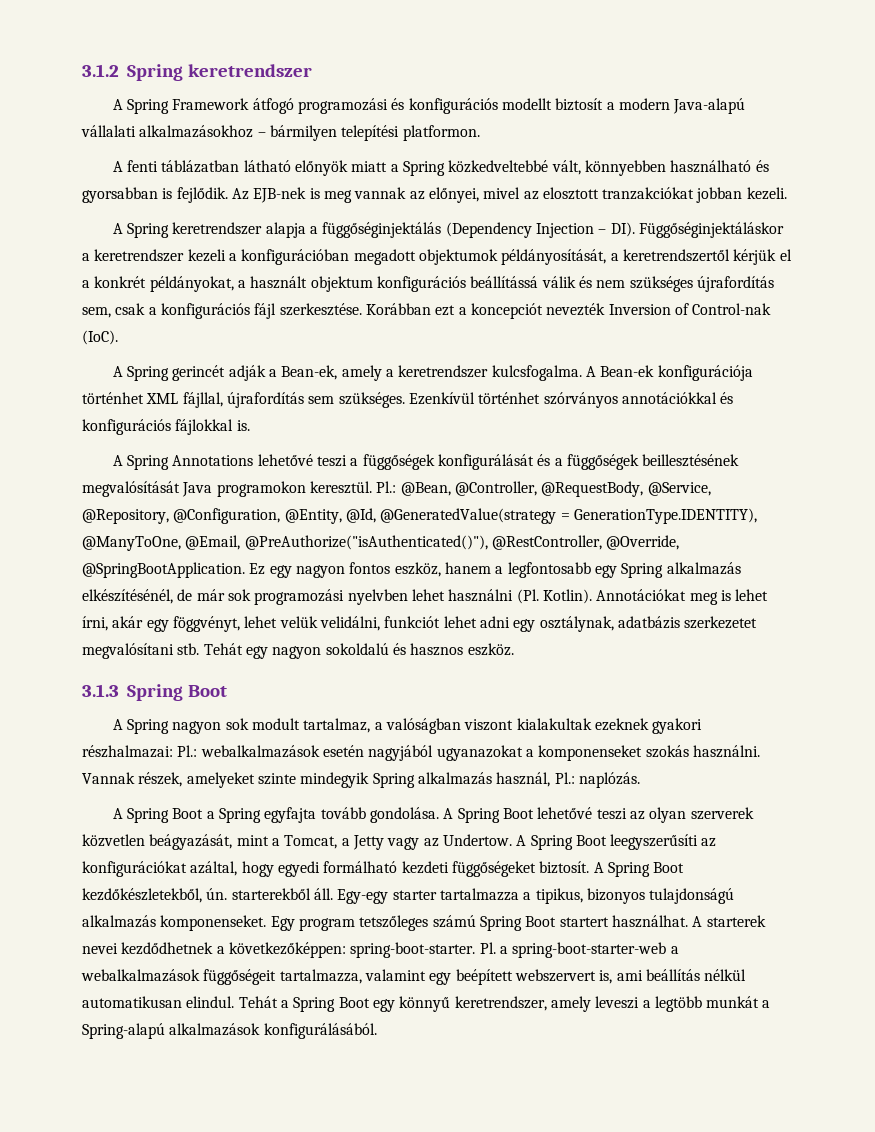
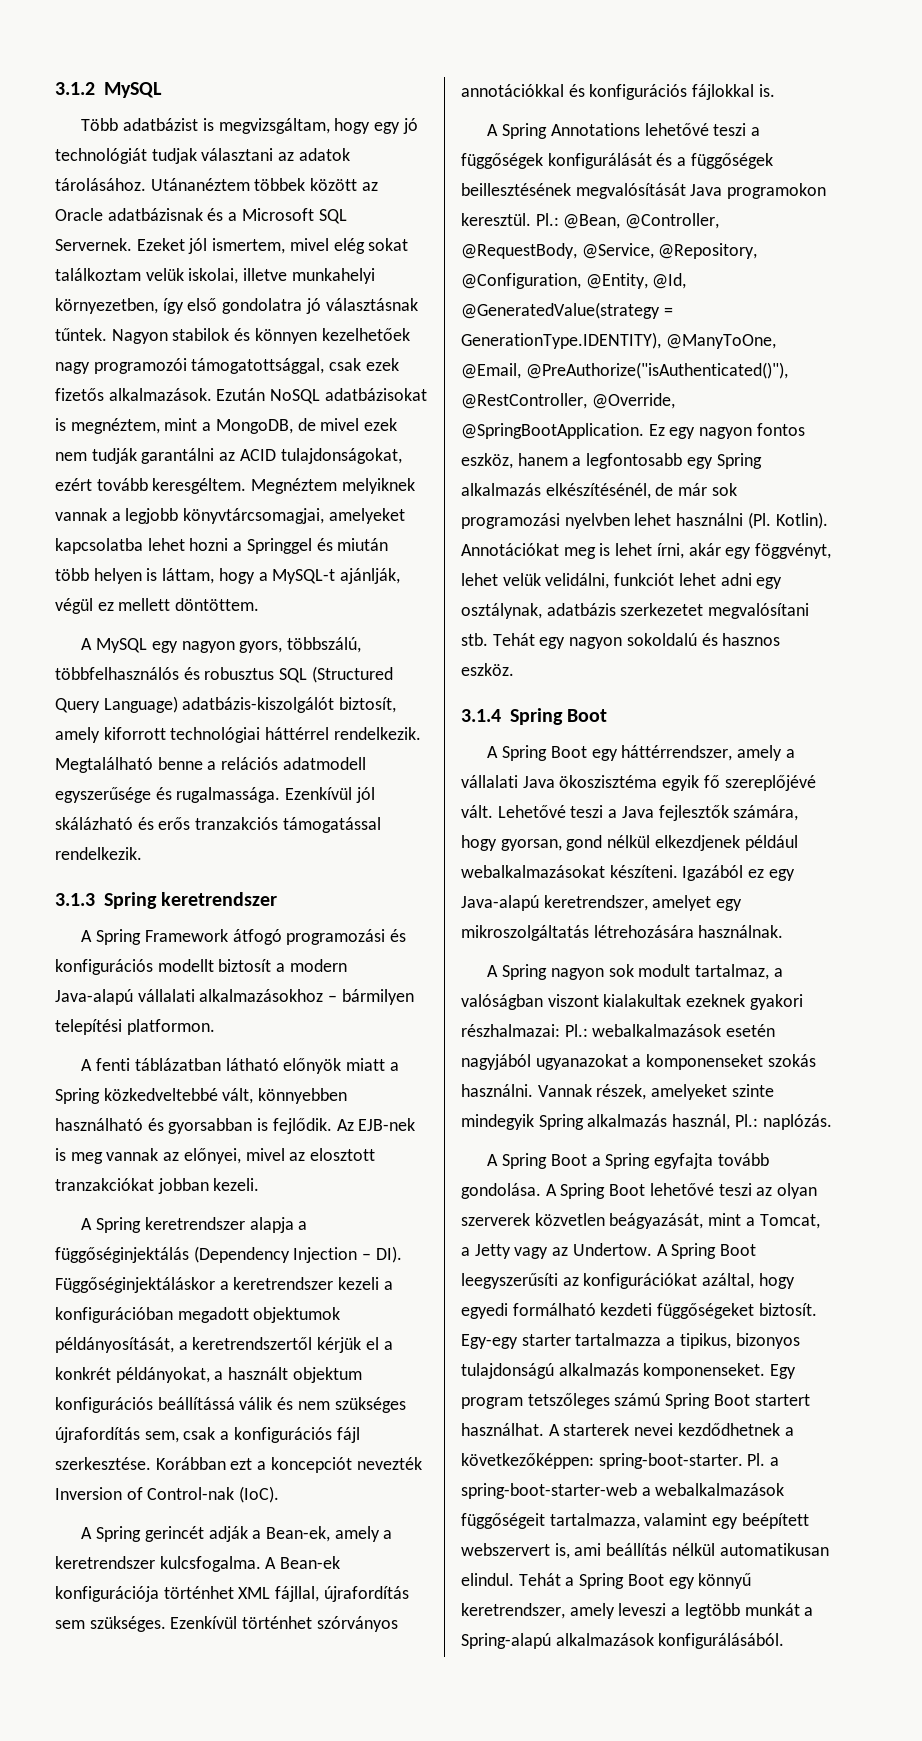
(119, 70) none -> [103,82,162,98] [81,118,418,134] [55,148,350,164] [55,178,378,191] [55,208,347,224] [55,238,409,254] [55,268,375,284] [55,298,418,314] [55,328,410,344] [55,358,399,374] [55,388,427,404] [55,418,398,434] [55,448,402,464] [55,478,415,494] [55,508,405,524] [55,538,389,554] [55,568,401,584] [55,598,260,614] [81,637,362,653] [55,666,393,683] [55,696,397,713] [55,727,421,743] [55,757,366,773] [55,787,375,803] [55,817,381,833] [55,847,142,860] [55,893,95,906] MySQL // Több adatbázist is megvizsgáltam, hogy egy jó technológiát tudjak választani az adatok tárolásához. Utánanéztem többek között az Oracle adatbázisnak és a Microsoft SQL Servernek. Ezeket jól ismertem, mivel elég sokat találkoztam velük iskolai, illetve munkahelyi környezetben, így első gondolatra jó választásnak tűntek. Nagyon stabilok és könnyen kezelhetőek nagy programozói támogatottsággal, csak ezek fizetős alkalmazások. Ezután NoSQL adatbázisokat is megnéztem, mint a MongoDB, de mivel ezek nem tudják garantálni az ACID tulajdonságokat, ezért tovább keresgéltem. Megnéztem melyiknek vannak a legjobb könyvtárcsomagjai, amelyeket kapcsolatba lehet hozni a Springgel és miután több helyen is láttam, hogy a MySQL-t ajánlják, végül ez mellett döntöttem. // A MySQL egy nagyon gyors, többszálú, többfelhasználós és robusztus SQL (Structured Query Language) adatbázis-kiszolgálót biztosít, amely kiforrott technológiai háttérrel rendelkezik. Megtalálható benne a relációs adatmodell egyszerűsége és rugalmassága. Ezenkívül jól skálázható és erős tranzakciós támogatással rendelkezik. // 3.1.3
[82,684,227,701] 3.1.3 Spring Boot -> [461,708,608,725] [487,745,795,761] [461,775,816,791] [461,805,799,821] [461,835,798,851] [461,865,795,881] [461,895,743,911] [461,925,784,941] 3.1.4 Spring Boot // A Spring Boot egy háttérrendszer, amely a vállalati Java ökoszisztéma egyik fő szereplőjévé vált. Lehetővé teszi a Java fejlesztők számára, hogy gyorsan, gond nélkül elkezdjenek például webalkalmazásokat készíteni. Igazából ez egy Java-alapú keretrendszer, amelyet egy mikroszolgáltatás létrehozására használnak.
[593,862,685,877] [82,888,333,903] A Spring Boot kezdőkészletekből, ún. starterekből áll. -> (817, 1309) none

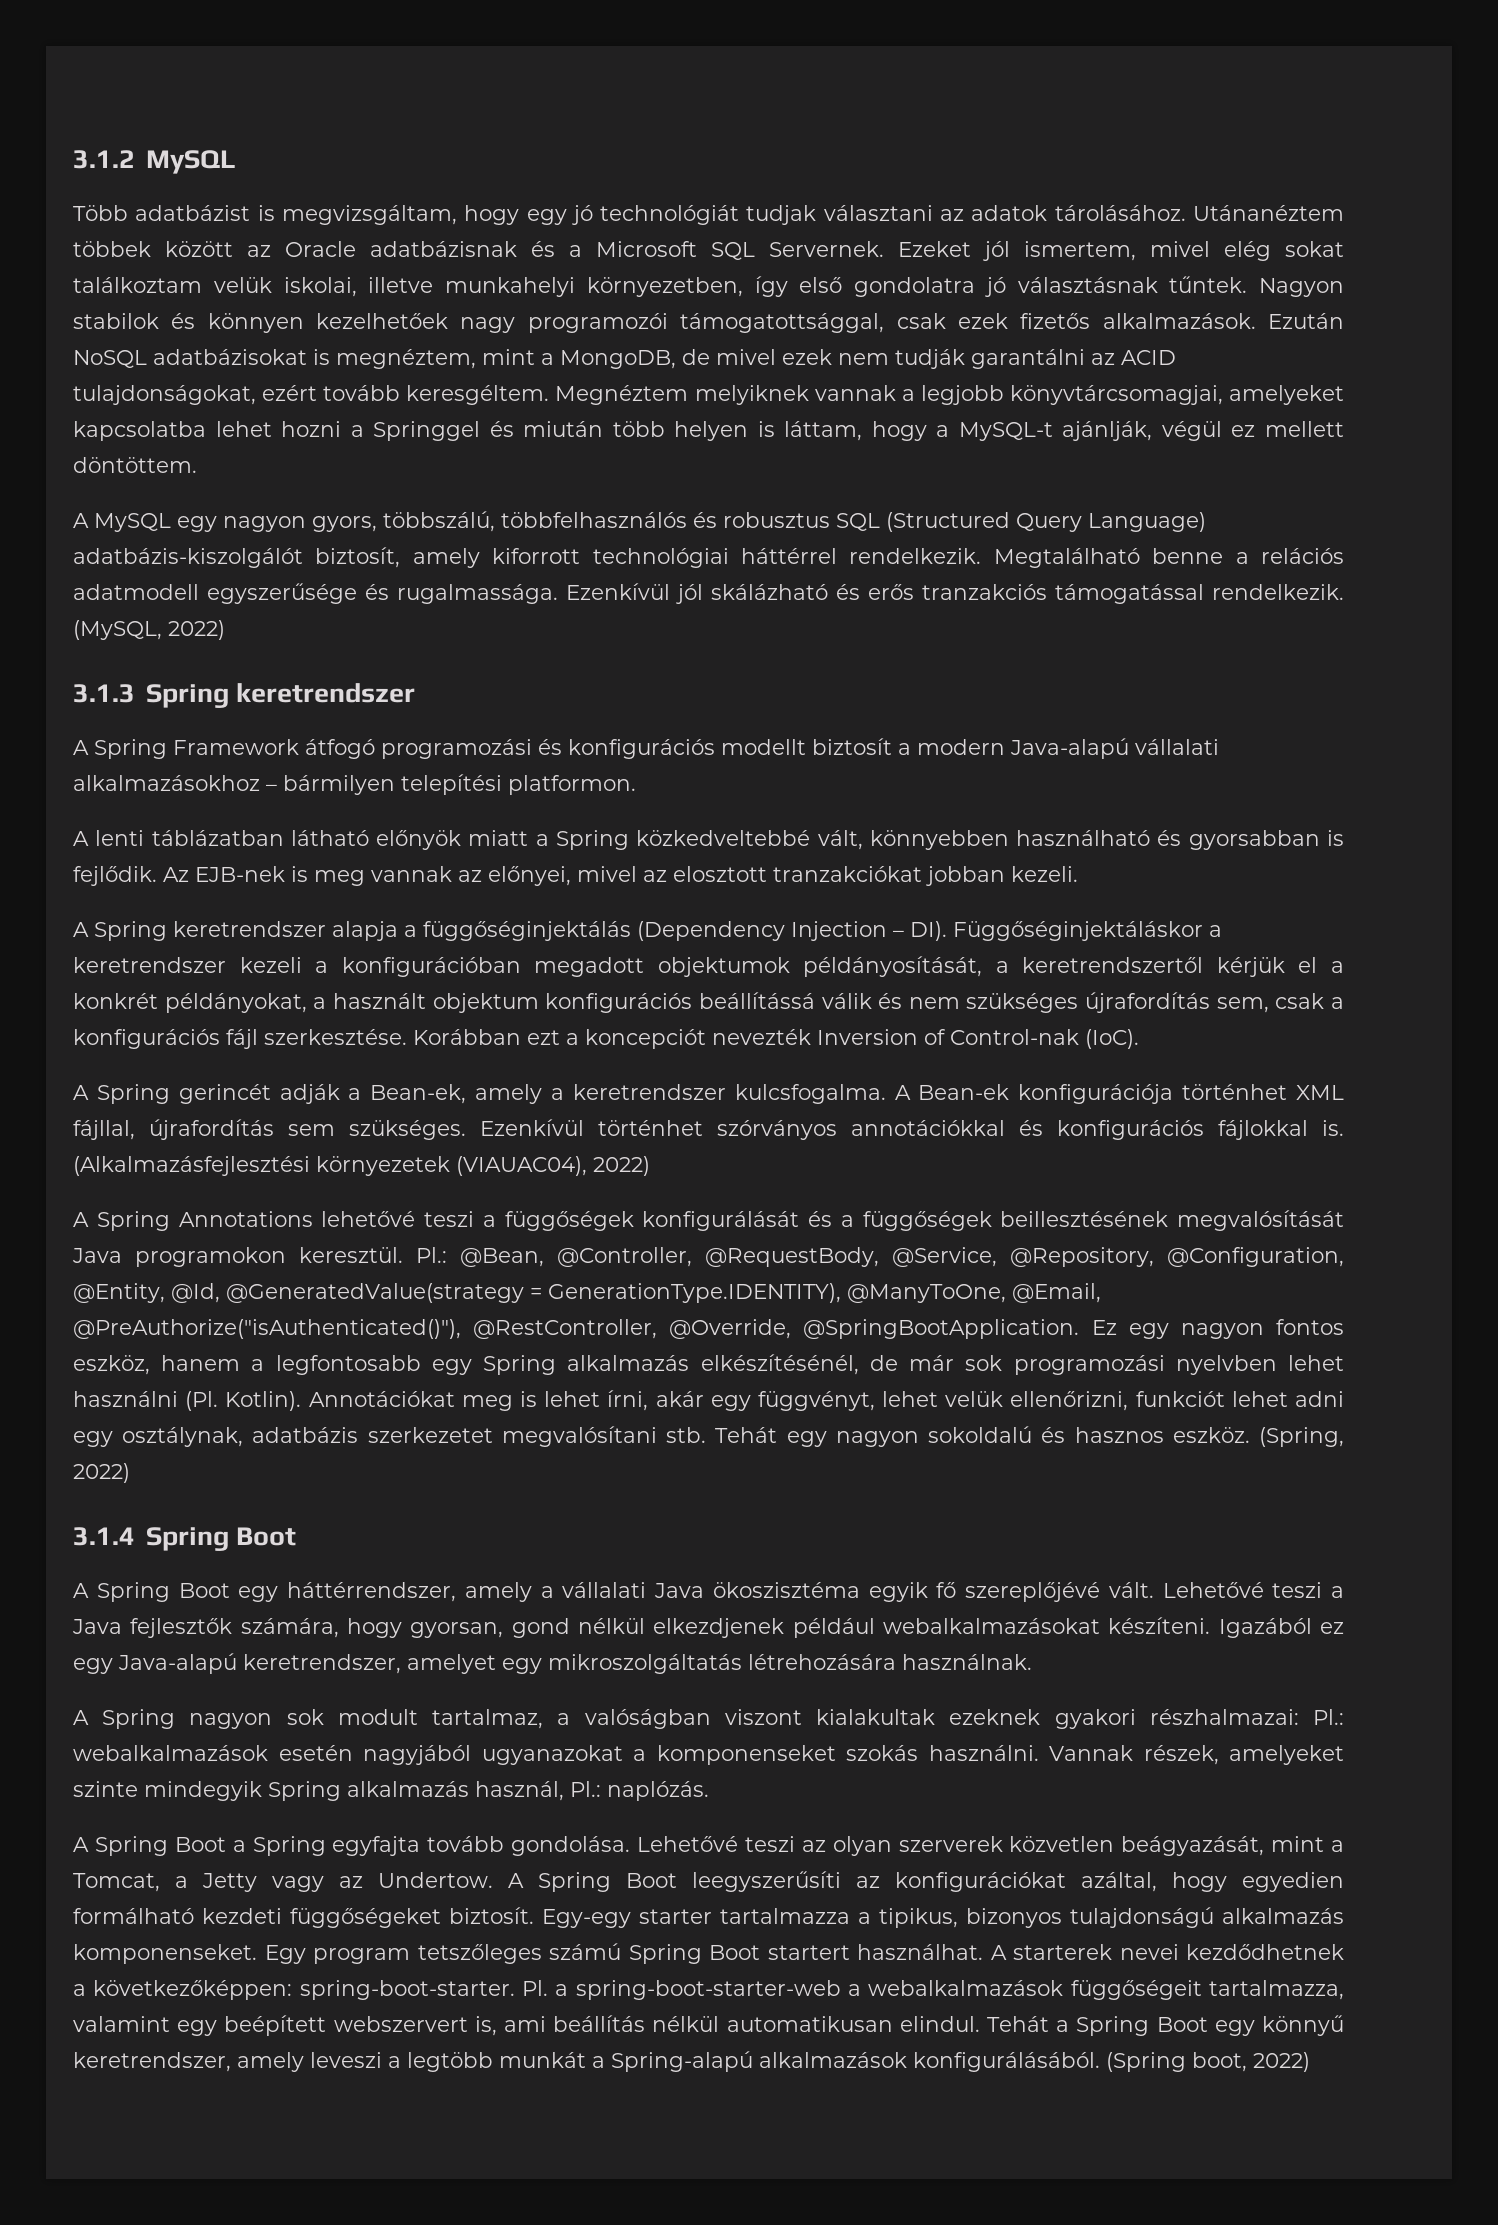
(142, 853) none -> [73,620,225,640] (MySQL, 2022)
[96,1058,131,1071] fenti -> [95,830,145,846] lenti
(775, 90) none -> [73,1156,650,1176] (Alkalmazásfejlesztési környezetek (VIAUAC04), 2022)
[755,543,832,559] föggvényt, -> [757,1391,875,1411] függvényt,
[545,573,610,589] velidálni, -> [1010,1391,1129,1411] ellenőrizni,
(514, 669) none -> [1259,1427,1345,1447] [73,1463,130,1483] (Spring, 2022)
[545,1183,714,1199] A Spring Boot lehetővé -> [637,1836,738,1852] Lehetővé
[461,1303,508,1319] egyedi -> [1242,1872,1344,1892] egyedien
(785, 1641) none -> [1106,2052,1310,2072] (Spring boot, 2022)

